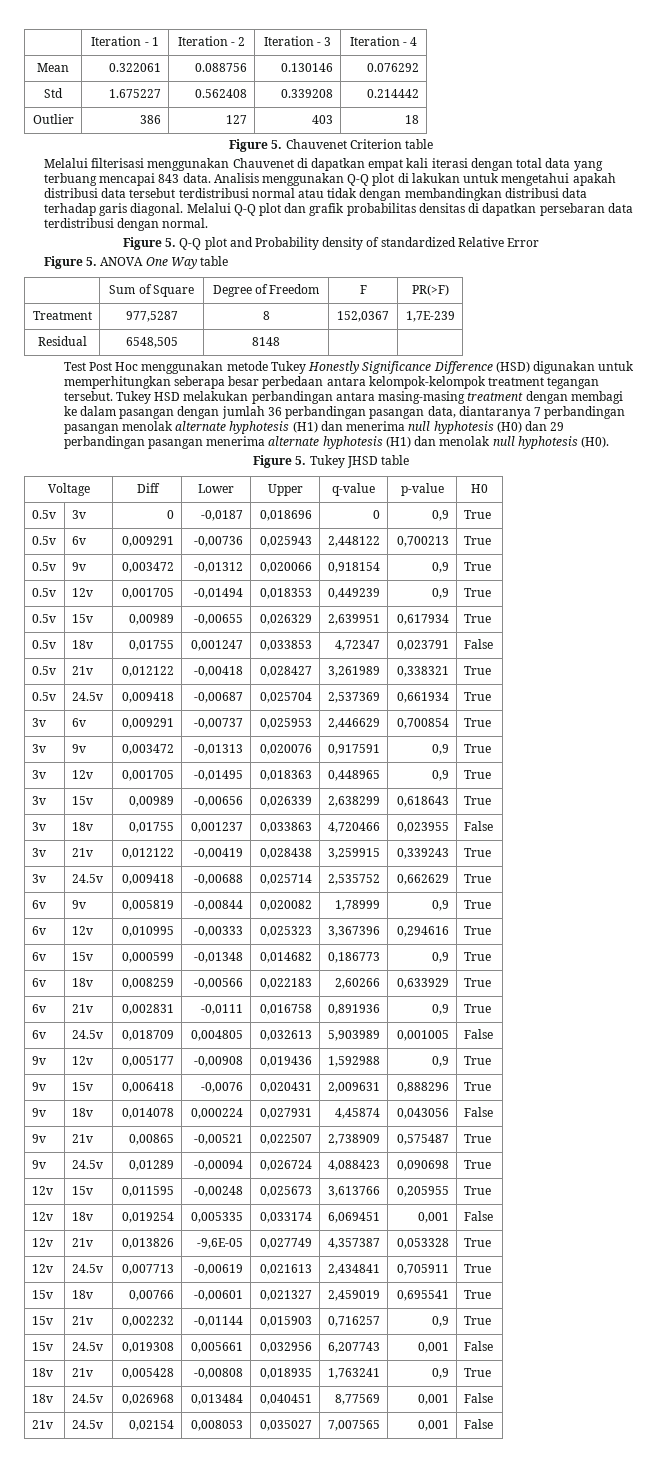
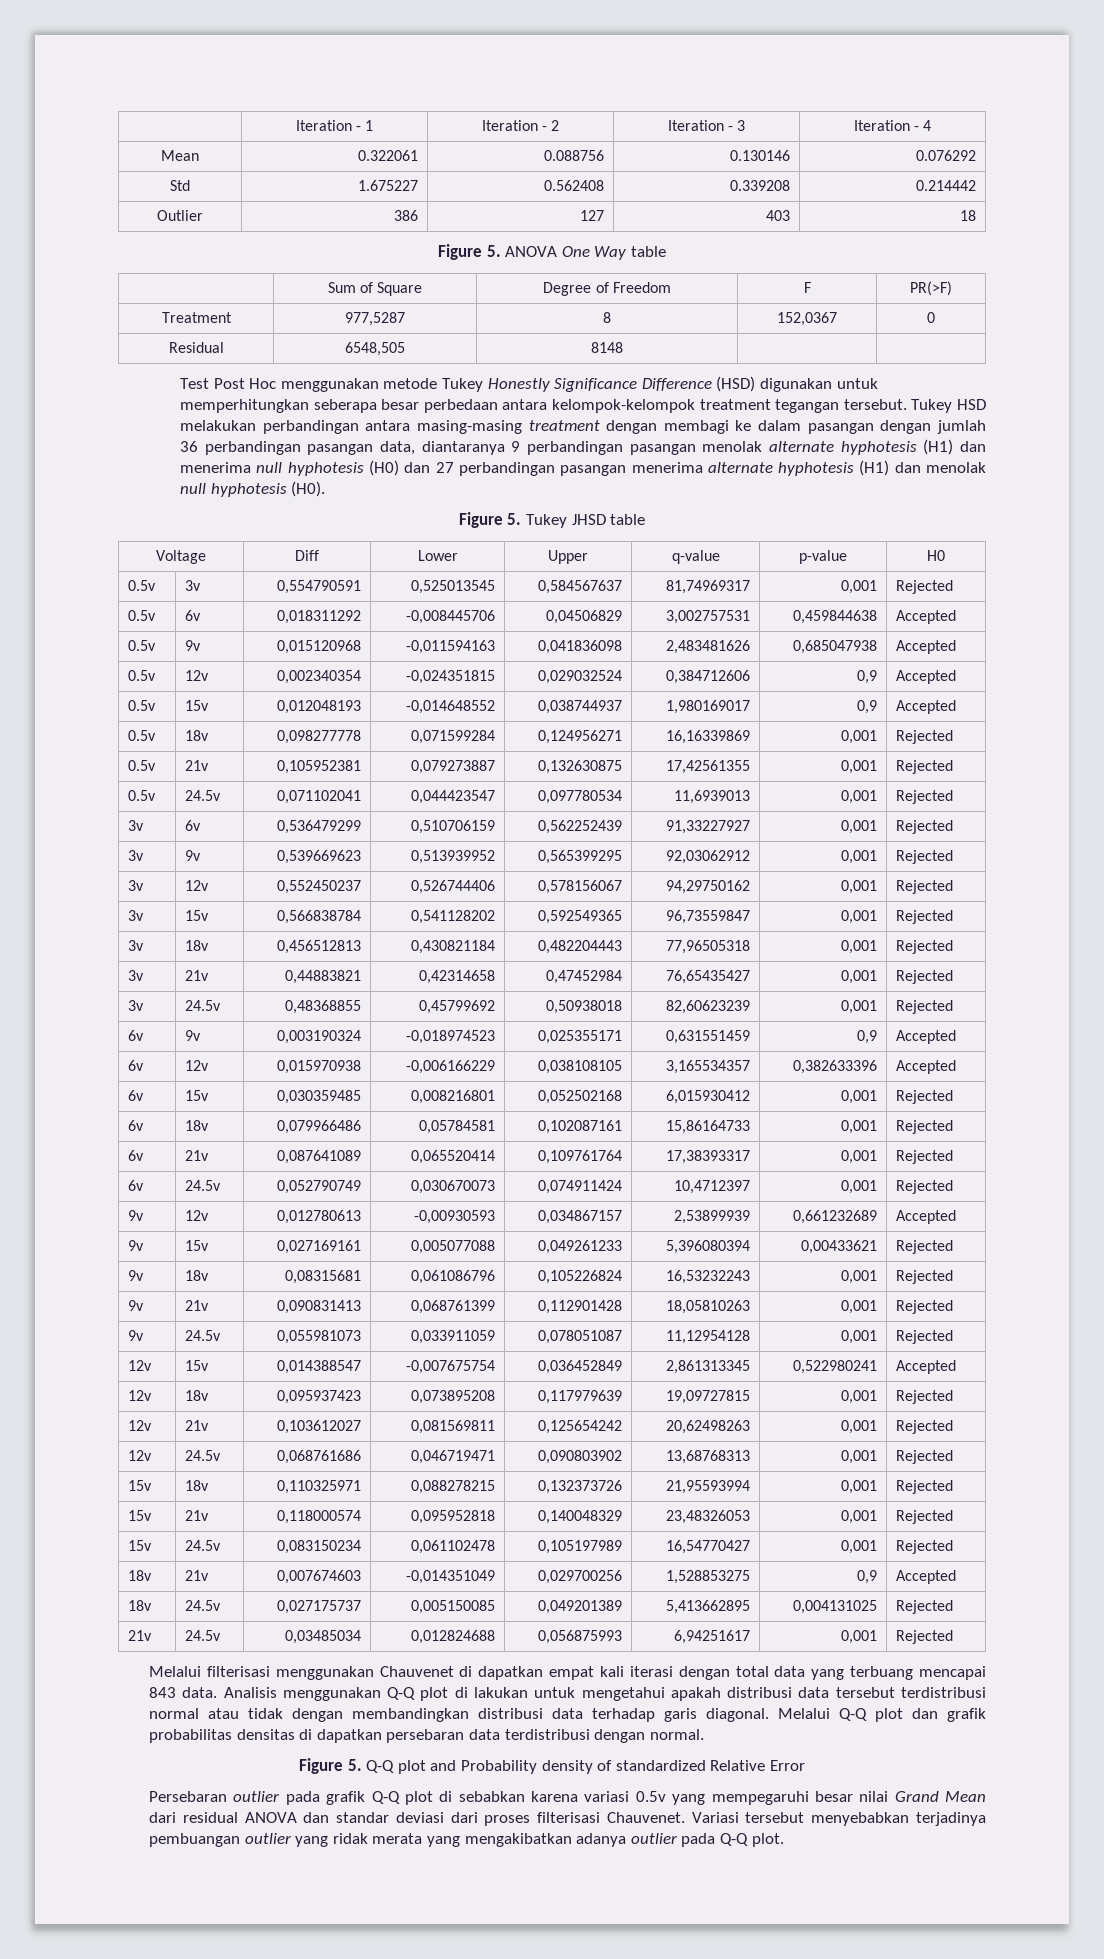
[285,139,433,149] Chauvenet Criterion table -> [505,246,666,260] [327,282,423,296] [543,282,671,296] [803,282,811,293] [910,281,952,296] [161,312,232,323] [345,312,405,326] [603,312,611,323] [777,312,837,326] [927,312,935,323] [168,342,224,353] [345,342,405,356] [591,342,623,353] [180,376,878,392] [180,399,986,413] [180,420,986,434] [180,439,986,455] [180,460,987,476] [180,481,326,497] [458,512,646,528] [156,550,206,564] [295,550,319,561] [417,550,458,561] [548,550,588,564] [671,550,720,564] [799,550,847,564] [927,550,945,561] [127,580,156,591] [184,580,201,591] [277,580,362,594] [411,580,496,594] [538,580,623,594] [666,580,751,594] [841,580,878,594] [895,580,953,594] [127,610,156,621] [184,610,201,621] [277,610,362,624] [406,610,496,624] [546,610,623,624] [666,610,751,624] [793,610,878,624] [895,610,956,624] [127,640,156,651] [184,640,201,651] [277,640,362,654] [406,640,496,654] [538,640,623,654] [666,640,751,654] [793,640,878,654] [895,640,956,654] [127,670,156,681] [184,670,209,681] [277,670,362,684] [406,670,496,684] [538,670,623,684] [666,670,751,684] [857,670,878,684] [895,670,956,684] [127,700,156,711] [184,700,209,711] [277,700,362,714] [406,700,496,714] [538,700,623,714] [666,700,751,714] [857,700,878,714] [895,700,956,714] [127,730,156,741] [184,730,209,741] [277,730,362,744] [411,730,496,744] [538,730,623,744] [666,730,751,744] [841,730,878,744] [895,730,953,744] [127,760,156,771] [184,760,209,771] [277,760,362,774] [411,760,496,774] [538,760,623,774] [666,760,751,774] [841,760,878,774] [895,760,953,774] [127,790,156,801] [184,790,221,801] [277,790,362,804] [411,790,496,804] [538,790,623,804] [674,790,751,804] [841,790,878,804] [895,790,953,804] [127,820,144,831] [184,820,201,831] [277,820,362,834] [411,820,496,834] [538,820,623,834] [666,820,751,834] [841,820,878,834] [895,820,953,834] [127,850,144,861] [184,850,201,861] [277,850,362,864] [411,850,496,864] [538,850,623,864] [666,850,751,864] [841,850,878,864] [895,850,953,864] [127,880,144,891] [184,880,209,891] [277,880,362,894] [411,880,496,894] [538,880,623,894] [666,880,751,894] [841,880,878,894] [895,880,953,894] [127,910,144,921] [184,910,209,921] [277,910,362,924] [411,910,496,924] [538,910,623,924] [666,910,751,924] [841,910,878,924] [895,910,953,924] [127,940,144,951] [184,940,209,951] [277,940,362,954] [411,940,496,954] [538,940,623,954] [666,940,751,954] [841,940,878,954] [895,940,953,954] [127,970,144,981] [184,970,209,981] [285,970,362,984] [419,970,496,984] [546,970,623,984] [666,970,751,984] [841,970,878,984] [895,970,953,984] [127,1000,144,1011] [184,1000,221,1011] [285,1000,362,1014] [419,1000,496,1014] [546,1000,623,1014] [666,1000,751,1014] [841,1000,878,1014] [895,1000,953,1014] [127,1030,144,1041] [184,1030,201,1041] [277,1030,362,1044] [406,1030,496,1044] [538,1030,623,1044] [666,1030,751,1044] [857,1030,878,1044] [895,1030,956,1044] [127,1060,144,1071] [184,1060,209,1071] [277,1060,362,1074] [406,1060,496,1074] [538,1060,623,1074] [666,1060,751,1074] [793,1060,878,1074] [895,1060,956,1074] [127,1090,144,1101] [184,1090,209,1101] [277,1090,362,1104] [411,1090,496,1104] [538,1090,623,1104] [666,1090,751,1104] [841,1090,878,1104] [895,1090,953,1104] [127,1120,144,1131] [184,1120,209,1131] [277,1120,362,1134] [419,1120,496,1134] [538,1120,623,1134] [666,1120,751,1134] [841,1120,878,1134] [895,1120,953,1134] [127,1150,144,1161] [184,1150,209,1161] [277,1150,362,1164] [411,1150,496,1164] [538,1150,623,1164] [666,1150,751,1164] [841,1150,878,1164] [895,1150,953,1164] [127,1180,144,1191] [184,1180,221,1191] [277,1180,362,1194] [411,1180,496,1194] [538,1180,623,1194] [674,1180,751,1194] [841,1180,878,1194] [895,1180,953,1194] [127,1210,144,1221] [184,1210,209,1221] [277,1210,362,1224] [414,1210,496,1224] [538,1210,623,1224] [674,1210,751,1224] [793,1210,878,1224] [895,1210,956,1224] [127,1240,144,1251] [184,1240,209,1251] [277,1240,362,1254] [411,1240,496,1254] [538,1240,623,1254] [666,1240,751,1254] [801,1240,878,1254] [895,1240,953,1254] [127,1270,144,1281] [184,1270,209,1281] [285,1270,362,1284] [411,1270,496,1284] [538,1270,623,1284] [666,1270,751,1284] [841,1270,878,1284] [895,1270,953,1284] [127,1300,144,1311] [184,1300,209,1311] [277,1300,362,1314] [411,1300,496,1314] [538,1300,623,1314] [666,1300,751,1314] [841,1300,878,1314] [895,1300,953,1314] [127,1330,144,1341] [184,1330,221,1341] [277,1330,362,1344] [411,1330,496,1344] [538,1330,623,1344] [666,1330,751,1344] [841,1330,878,1344] [895,1330,953,1344] [127,1360,152,1371] [184,1360,209,1371] [277,1360,362,1374] [406,1360,496,1374] [538,1360,623,1374] [666,1360,751,1374] [793,1360,878,1374] [895,1360,956,1374] [127,1390,152,1401] [184,1390,209,1401] [277,1390,362,1404] [411,1390,496,1404] [538,1390,623,1404] [666,1390,751,1404] [841,1390,878,1404] [895,1390,953,1404] [127,1420,152,1431] [184,1420,209,1431] [277,1420,362,1434] [411,1420,496,1434] [538,1420,623,1434] [666,1420,751,1434] [841,1420,878,1434] [895,1420,953,1434] [127,1450,152,1461] [184,1450,221,1461] [277,1450,362,1464] [411,1450,496,1464] [538,1450,623,1464] [666,1450,751,1464] [841,1450,878,1464] [895,1450,953,1464] [127,1480,152,1491] [184,1480,209,1491] [277,1480,362,1494] [411,1480,496,1494] [538,1480,623,1494] [666,1480,751,1494] [841,1480,878,1494] [895,1480,953,1494] [127,1510,152,1521] [184,1510,209,1521] [277,1510,362,1524] [411,1510,496,1524] [538,1510,623,1524] [666,1510,751,1524] [841,1510,878,1524] [895,1510,953,1524] [127,1540,152,1551] [184,1540,221,1551] [277,1540,362,1554] [411,1540,496,1554] [538,1540,623,1554] [666,1540,751,1554] [841,1540,878,1554] [895,1540,953,1554] [127,1570,152,1581] [184,1570,209,1581] [277,1570,362,1584] [406,1570,496,1584] [538,1570,623,1584] [666,1570,751,1584] [857,1570,878,1584] [895,1570,956,1584] [127,1600,152,1611] [184,1600,221,1611] [277,1600,362,1614] [411,1600,496,1614] [538,1600,623,1614] [666,1600,751,1614] [793,1600,878,1614] [895,1600,953,1614] [127,1630,152,1641] [184,1630,221,1641] [285,1630,362,1644] [411,1630,496,1644] [538,1630,623,1644] [674,1630,751,1644] [841,1630,878,1644] [895,1630,953,1644] ANOVA One Way table // | Sum of Square | Degree of Freedom | F | PR(>F) // Treatment | 977,5287 | 8 | 152,0367 | 0 // Residual | 6548,505 | 8148 | | // Test Post Hoc menggunakan metode Tukey Honestly Significance Difference (HSD) digunakan untuk memperhitungkan seberapa besar perbedaan antara kelompok-kelompok treatment tegangan tersebut. Tukey HSD melakukan perbandingan antara masing-masing treatment dengan membagi ke dalam pasangan dengan jumlah 36 perbandingan pasangan data, diantaranya 9 perbandingan pasangan menolak alternate hyphotesis (H1) dan menerima null hyphotesis (H0) dan 27 perbandingan pasangan menerima alternate hyphotesis (H1) dan menolak null hyphotesis (H0). // Figure 5. Tukey JHSD table // Voltage | Diff | Lower | Upper | q-value | p-value | H0 // 0.5v | 3v | 0,554790591 | 0,525013545 | 0,584567637 | 81,74969317 | 0,001 | Rejected // 0.5v | 6v | 0,018311292 | -0,008445706 | 0,04506829 | 3,002757531 | 0,459844638 | Accepted // 0.5v | 9v | 0,015120968 | -0,011594163 | 0,041836098 | 2,483481626 | 0,685047938 | Accepted // 0.5v | 12v | 0,002340354 | -0,024351815 | 0,029032524 | 0,384712606 | 0,9 | Accepted // 0.5v | 15v | 0,012048193 | -0,014648552 | 0,038744937 | 1,980169017 | 0,9 | Accepted // 0.5v | 18v | 0,098277778 | 0,071599284 | 0,124956271 | 16,16339869 | 0,001 | Rejected // 0.5v | 21v | 0,105952381 | 0,079273887 | 0,132630875 | 17,42561355 | 0,001 | Rejected // 0.5v | 24.5v | 0,071102041 | 0,044423547 | 0,097780534 | 11,6939013 | 0,001 | Rejected // 3v | 6v | 0,536479299 | 0,510706159 | 0,562252439 | 91,33227927 | 0,001 | Rejected // 3v | 9v | 0,539669623 | 0,513939952 | 0,565399295 | 92,03062912 | 0,001 | Rejected // 3v | 12v | 0,552450237 | 0,526744406 | 0,578156067 | 94,29750162 | 0,001 | Rejected // 3v | 15v | 0,566838784 | 0,541128202 | 0,592549365 | 96,73559847 | 0,001 | Rejected // 3v | 18v | 0,456512813 | 0,430821184 | 0,482204443 | 77,96505318 | 0,001 | Rejected // 3v | 21v | 0,44883821 | 0,42314658 | 0,47452984 | 76,65435427 | 0,001 | Rejected // 3v | 24.5v | 0,48368855 | 0,45799692 | 0,50938018 | 82,60623239 | 0,001 | Rejected // 6v | 9v | 0,003190324 | -0,018974523 | 0,025355171 | 0,631551459 | 0,9 | Accepted // 6v | 12v | 0,015970938 | -0,006166229 | 0,038108105 | 3,165534357 | 0,382633396 | Accepted // 6v | 15v | 0,030359485 | 0,008216801 | 0,052502168 | 6,015930412 | 0,001 | Rejected // 6v | 18v | 0,079966486 | 0,05784581 | 0,102087161 | 15,86164733 | 0,001 | Rejected // 6v | 21v | 0,087641089 | 0,065520414 | 0,109761764 | 17,38393317 | 0,001 | Rejected // 6v | 24.5v | 0,052790749 | 0,030670073 | 0,074911424 | 10,4712397 | 0,001 | Rejected // 9v | 12v | 0,012780613 | -0,00930593 | 0,034867157 | 2,53899939 | 0,661232689 | Accepted // 9v | 15v | 0,027169161 | 0,005077088 | 0,049261233 | 5,396080394 | 0,00433621 | Rejected // 9v | 18v | 0,08315681 | 0,061086796 | 0,105226824 | 16,53232243 | 0,001 | Rejected // 9v | 21v | 0,090831413 | 0,068761399 | 0,112901428 | 18,05810263 | 0,001 | Rejected // 9v | 24.5v | 0,055981073 | 0,033911059 | 0,078051087 | 11,12954128 | 0,001 | Rejected // 12v | 15v | 0,014388547 | -0,007675754 | 0,036452849 | 2,861313345 | 0,522980241 | Accepted // 12v | 18v | 0,095937423 | 0,073895208 | 0,117979639 | 19,09727815 | 0,001 | Rejected // 12v | 21v | 0,103612027 | 0,081569811 | 0,125654242 | 20,62498263 | 0,001 | Rejected // 12v | 24.5v | 0,068761686 | 0,046719471 | 0,090803902 | 13,68768313 | 0,001 | Rejected // 15v | 18v | 0,110325971 | 0,088278215 | 0,132373726 | 21,95593994 | 0,001 | Rejected // 15v | 21v | 0,118000574 | 0,095952818 | 0,140048329 | 23,48326053 | 0,001 | Rejected // 15v | 24.5v | 0,083150234 | 0,061102478 | 0,105197989 | 16,54770427 | 0,001 | Rejected // 18v | 21v | 0,007674603 | -0,014351049 | 0,029700256 | 1,528853275 | 0,9 | Accepted // 18v | 24.5v | 0,027175737 | 0,005150085 | 0,049201389 | 5,413662895 | 0,004131025 | Rejected // 21v | 24.5v | 0,03485034 | 0,012824688 | 0,056875993 | 6,94251617 | 0,001 | Rejected
[43,256,228,269] [109,284,194,297] [212,284,320,297] [359,285,367,294] [411,284,449,296] [32,311,92,320] [125,311,178,322] [262,311,270,320] [337,311,389,322] [405,311,455,322] [37,336,87,346] [125,337,178,348] [252,337,280,346] [63,361,635,374] [63,376,600,389] [63,391,623,404] [63,406,626,419] [63,421,565,434] [63,436,609,449] [253,455,409,468] [47,483,90,496] [136,483,160,493] [198,484,234,493] [267,484,303,496] [332,483,375,496] [400,483,444,496] [471,484,488,493] [31,510,56,519] [71,510,86,519] [167,510,175,519] [201,510,244,521] [260,510,313,521] [373,510,381,519] [432,510,450,521] [463,510,491,519] [31,536,56,545] [71,536,86,545] [122,536,175,547] [194,536,244,547] [260,536,313,547] [328,536,381,547] [397,536,450,547] [463,536,491,545] [31,562,56,571] [71,562,86,571] [122,562,175,573] [194,562,244,573] [260,562,313,573] [328,562,381,573] [432,562,450,573] [463,562,491,571] [31,588,56,597] [71,588,93,597] [122,588,175,599] [194,588,244,599] [260,588,313,599] [328,588,381,599] [432,588,450,599] [463,588,491,597] [31,614,56,623] [71,614,93,623] [129,614,175,625] [194,614,244,625] [260,614,313,625] [328,614,381,625] [397,614,450,625] [463,614,491,623] [31,640,56,649] [71,640,93,649] [129,640,175,651] [191,640,244,651] [260,640,313,651] [335,640,381,651] [397,640,450,651] [463,639,493,649] [31,666,56,675] [71,666,93,675] [122,666,175,677] [194,666,244,677] [260,666,313,677] [328,666,381,677] [397,666,450,677] [463,666,491,675] [31,692,56,701] [71,692,103,701] [122,692,175,703] [194,692,244,703] [260,692,313,703] [328,692,381,703] [397,692,450,703] [463,692,491,701] [31,718,46,727] [71,718,86,727] [122,718,175,729] [194,718,244,729] [260,718,313,729] [328,718,381,729] [397,718,450,729] [463,718,491,727] [31,744,46,753] [71,744,86,753] [122,744,175,755] [194,744,244,755] [260,744,313,755] [328,744,381,755] [432,744,450,755] [463,744,491,753] [31,770,46,779] [71,770,93,779] [122,770,175,781] [194,770,244,781] [260,770,313,781] [328,770,381,781] [432,770,450,781] [463,770,491,779] [31,796,46,805] [71,796,93,805] [129,796,175,807] [194,796,244,807] [260,796,313,807] [328,796,381,807] [397,796,450,807] [463,796,491,805] [31,822,46,831] [71,822,93,831] [129,822,175,833] [191,822,244,833] [260,822,313,833] [328,822,381,833] [397,822,450,833] [463,821,493,831] [31,848,46,857] [71,848,93,857] [122,848,175,859] [194,848,244,859] [260,848,313,859] [328,848,381,859] [397,848,450,859] [463,848,491,857] [31,874,46,883] [71,874,103,883] [122,874,175,885] [194,874,244,885] [260,874,313,885] [328,874,381,885] [397,874,450,885] [463,874,491,883] [31,900,46,909] [71,900,86,909] [122,900,175,911] [194,900,244,911] [260,900,313,911] [335,900,381,911] [432,900,450,911] [463,900,491,909] [31,926,46,935] [71,926,93,935] [122,926,175,937] [194,926,244,937] [260,926,313,937] [328,926,381,937] [397,926,450,937] [463,926,491,935] [31,952,46,961] [71,952,93,961] [122,952,175,963] [194,952,244,963] [260,952,313,963] [328,952,381,963] [432,952,450,963] [463,952,491,961] [31,978,46,987] [71,978,93,987] [122,978,175,989] [194,978,244,989] [260,978,313,989] [335,978,381,989] [397,978,450,989] [463,978,491,987] [31,1004,46,1013] [71,1004,93,1013] [122,1004,175,1015] [201,1004,244,1015] [260,1004,313,1015] [328,1004,381,1015] [432,1004,450,1015] [463,1004,491,1013] [31,1030,46,1039] [71,1030,103,1039] [122,1030,175,1041] [191,1030,244,1041] [260,1030,313,1041] [328,1030,381,1041] [397,1030,450,1041] [463,1029,493,1039] [31,1056,46,1065] [71,1056,93,1065] [122,1056,175,1067] [194,1056,244,1067] [260,1056,313,1067] [328,1056,381,1067] [432,1056,450,1067] [463,1056,491,1065] [31,1082,46,1091] [71,1082,93,1091] [122,1082,175,1093] [201,1082,244,1093] [260,1082,313,1093] [328,1082,381,1093] [397,1082,450,1093] [463,1082,491,1091] [31,1108,46,1117] [71,1108,93,1117] [122,1108,175,1119] [191,1108,244,1119] [260,1108,313,1119] [335,1108,381,1119] [397,1108,450,1119] [463,1107,493,1117] [31,1134,46,1143] [71,1134,93,1143] [129,1134,175,1145] [194,1134,244,1145] [260,1134,313,1145] [328,1134,381,1145] [397,1134,450,1145] [463,1134,491,1143] [31,1160,46,1169] [71,1160,103,1169] [129,1160,175,1171] [194,1160,244,1171] [260,1160,313,1171] [328,1160,381,1171] [397,1160,450,1171] [463,1160,491,1169] [31,1186,53,1195] [71,1186,93,1195] [122,1186,175,1197] [194,1186,244,1197] [260,1186,313,1197] [328,1186,381,1197] [397,1186,450,1197] [463,1186,491,1195] [31,1212,53,1221] [71,1212,93,1221] [122,1212,175,1223] [191,1212,244,1223] [260,1212,313,1223] [328,1212,381,1223] [418,1212,450,1223] [463,1211,493,1221] [31,1238,53,1247] [71,1238,93,1247] [122,1238,175,1249] [197,1238,244,1249] [260,1238,313,1249] [328,1238,381,1249] [397,1238,450,1249] [463,1238,491,1247] [31,1264,53,1273] [71,1264,103,1273] [122,1264,175,1275] [194,1264,244,1275] [260,1264,313,1275] [328,1264,381,1275] [397,1264,450,1275] [463,1264,491,1273] [31,1290,53,1299] [71,1290,93,1299] [129,1290,175,1301] [194,1290,244,1301] [260,1290,313,1301] [328,1290,381,1301] [397,1290,450,1301] [463,1290,491,1299] [31,1316,53,1325] [71,1316,93,1325] [122,1316,175,1327] [194,1316,244,1327] [260,1316,313,1327] [328,1316,381,1327] [432,1316,450,1327] [463,1316,491,1325] [31,1342,53,1351] [71,1342,103,1351] [122,1342,175,1353] [191,1342,244,1353] [260,1342,313,1353] [328,1342,381,1353] [418,1342,450,1353] [463,1341,493,1351] [31,1368,53,1377] [71,1368,93,1377] [122,1368,175,1379] [194,1368,244,1379] [260,1368,313,1379] [328,1368,381,1379] [432,1368,450,1379] [463,1368,491,1377] [31,1394,53,1403] [71,1394,103,1403] [122,1394,175,1405] [191,1394,244,1405] [260,1394,313,1405] [335,1394,381,1405] [418,1394,450,1405] [463,1393,493,1403] [31,1420,53,1429] [71,1420,103,1429] [129,1420,175,1431] [191,1420,244,1431] [260,1420,313,1431] [328,1420,381,1431] [418,1420,450,1431] [463,1419,493,1429] Figure 5. ANOVA One Way table // | Sum of Square | Degree of Freedom | F | PR(>F) // Treatment | 977,5287 | 8 | 152,0367 | 1,7E-239 // Residual | 6548,505 | 8148 | | // Test Post Hoc menggunakan metode Tukey Honestly Significance Difference (HSD) digunakan untuk memperhitungkan seberapa besar perbedaan antara kelompok-kelompok treatment tegangan tersebut. Tukey HSD melakukan perbandingan antara masing-masing treatment dengan membagi ke dalam pasangan dengan jumlah 36 perbandingan pasangan data, diantaranya 7 perbandingan pasangan menolak alternate hyphotesis (H1) dan menerima null hyphotesis (H0) dan 29 perbandingan pasangan menerima alternate hyphotesis (H1) dan menolak null hyphotesis (H0). // Figure 5. Tukey JHSD table // Voltage | Diff | Lower | Upper | q-value | p-value | H0 // 0.5v | 3v | 0 | -0,0187 | 0,018696 | 0 | 0,9 | True // 0.5v | 6v | 0,009291 | -0,00736 | 0,025943 | 2,448122 | 0,700213 | True // 0.5v | 9v | 0,003472 | -0,01312 | 0,020066 | 0,918154 | 0,9 | True // 0.5v | 12v | 0,001705 | -0,01494 | 0,018353 | 0,449239 | 0,9 | True // 0.5v | 15v | 0,00989 | -0,00655 | 0,026329 | 2,639951 | 0,617934 | True // 0.5v | 18v | 0,01755 | 0,001247 | 0,033853 | 4,72347 | 0,023791 | False // 0.5v | 21v | 0,012122 | -0,00418 | 0,028427 | 3,261989 | 0,338321 | True // 0.5v | 24.5v | 0,009418 | -0,00687 | 0,025704 | 2,537369 | 0,661934 | True // 3v | 6v | 0,009291 | -0,00737 | 0,025953 | 2,446629 | 0,700854 | True // 3v | 9v | 0,003472 | -0,01313 | 0,020076 | 0,917591 | 0,9 | True // 3v | 12v | 0,001705 | -0,01495 | 0,018363 | 0,448965 | 0,9 | True // 3v | 15v | 0,00989 | -0,00656 | 0,026339 | 2,638299 | 0,618643 | True // 3v | 18v | 0,01755 | 0,001237 | 0,033863 | 4,720466 | 0,023955 | False // 3v | 21v | 0,012122 | -0,00419 | 0,028438 | 3,259915 | 0,339243 | True // 3v | 24.5v | 0,009418 | -0,00688 | 0,025714 | 2,535752 | 0,662629 | True // 6v | 9v | 0,005819 | -0,00844 | 0,020082 | 1,78999 | 0,9 | True // 6v | 12v | 0,010995 | -0,00333 | 0,025323 | 3,367396 | 0,294616 | True // 6v | 15v | 0,000599 | -0,01348 | 0,014682 | 0,186773 | 0,9 | True // 6v | 18v | 0,008259 | -0,00566 | 0,022183 | 2,60266 | 0,633929 | True // 6v | 21v | 0,002831 | -0,0111 | 0,016758 | 0,891936 | 0,9 | True // 6v | 24.5v | 0,018709 | 0,004805 | 0,032613 | 5,903989 | 0,001005 | False // 9v | 12v | 0,005177 | -0,00908 | 0,019436 | 1,592988 | 0,9 | True // 9v | 15v | 0,006418 | -0,0076 | 0,020431 | 2,009631 | 0,888296 | True // 9v | 18v | 0,014078 | 0,000224 | 0,027931 | 4,45874 | 0,043056 | False // 9v | 21v | 0,00865 | -0,00521 | 0,022507 | 2,738909 | 0,575487 | True // 9v | 24.5v | 0,01289 | -0,00094 | 0,026724 | 4,088423 | 0,090698 | True // 12v | 15v | 0,011595 | -0,00248 | 0,025673 | 3,613766 | 0,205955 | True // 12v | 18v | 0,019254 | 0,005335 | 0,033174 | 6,069451 | 0,001 | False // 12v | 21v | 0,013826 | -9,6E-05 | 0,027749 | 4,357387 | 0,053328 | True // 12v | 24.5v | 0,007713 | -0,00619 | 0,021613 | 2,434841 | 0,705911 | True // 15v | 18v | 0,00766 | -0,00601 | 0,021327 | 2,459019 | 0,695541 | True // 15v | 21v | 0,002232 | -0,01144 | 0,015903 | 0,716257 | 0,9 | True // 15v | 24.5v | 0,019308 | 0,005661 | 0,032956 | 6,207743 | 0,001 | False // 18v | 21v | 0,005428 | -0,00808 | 0,018935 | 1,763241 | 0,9 | True // 18v | 24.5v | 0,026968 | 0,013484 | 0,040451 | 8,77569 | 0,001 | False // 21v | 24.5v | 0,02154 | 0,008053 | 0,035027 | 7,007565 | 0,001 | False -> [149,1791,986,1805] [149,1812,986,1826] [149,1833,784,1847] Persebaran outlier pada grafik Q-Q plot di sebabkan karena variasi 0.5v yang mempegaruhi besar nilai Grand Mean dari residual ANOVA dan standar deviasi dari proses filterisasi Chauvenet. Variasi tersebut menyebabkan terjadinya pembuangan outlier yang ridak merata yang mengakibatkan adanya outlier pada Q-Q plot.

